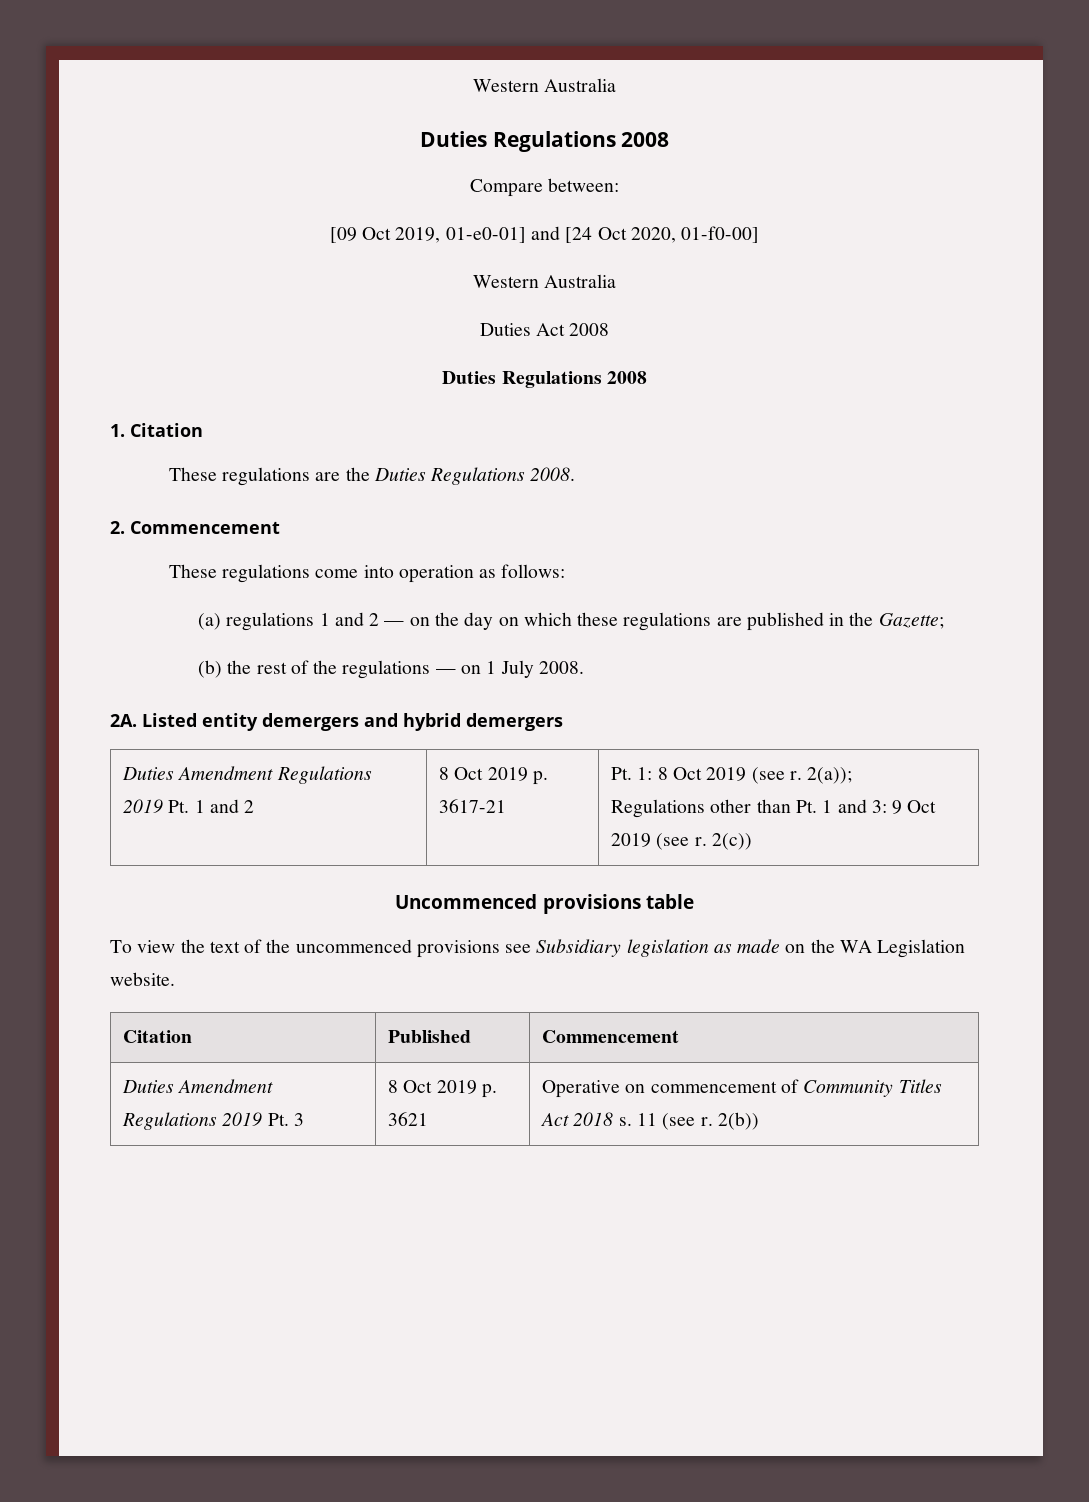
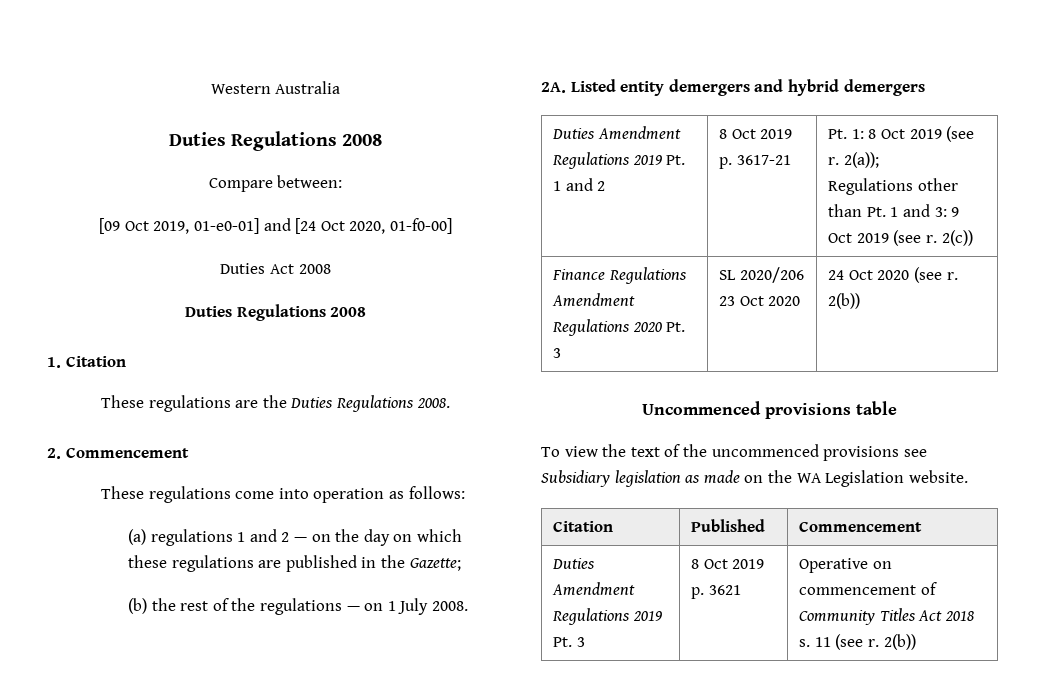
[472,274,617,288] // Western Australia -> (452, 226) none
(753, 841) none -> [552,267,687,284] [552,293,636,307] [552,319,686,336] [553,348,562,358] [719,267,804,283] [719,296,801,306] [828,267,958,283] [828,293,861,309] // Finance Regulations Amendment Regulations 2020 Pt. 3 | SL 2020/206 23 Oct 2020 | 24 Oct 2020 (see r. 2(b))

